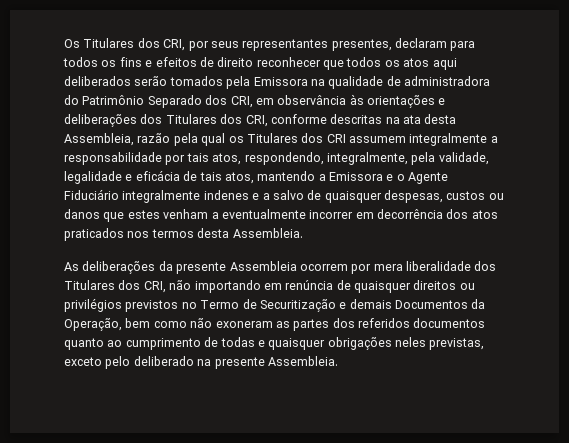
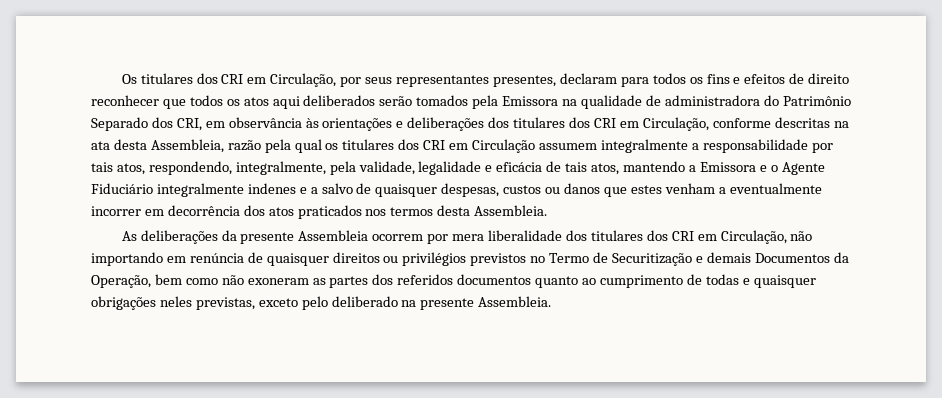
[83,38,186,51] Titulares dos CRI, -> [140,73,337,87] titulares dos CRI em Circulação,
[165,114,268,127] Titulares dos CRI, -> [513,117,709,131] titulares dos CRI em Circulação,
[246,133,346,143] Titulares dos CRI -> [342,139,536,153] titulares dos CRI em Circulação
[64,280,166,293] Titulares dos CRI, -> [590,230,787,244] titulares dos CRI em Circulação,

